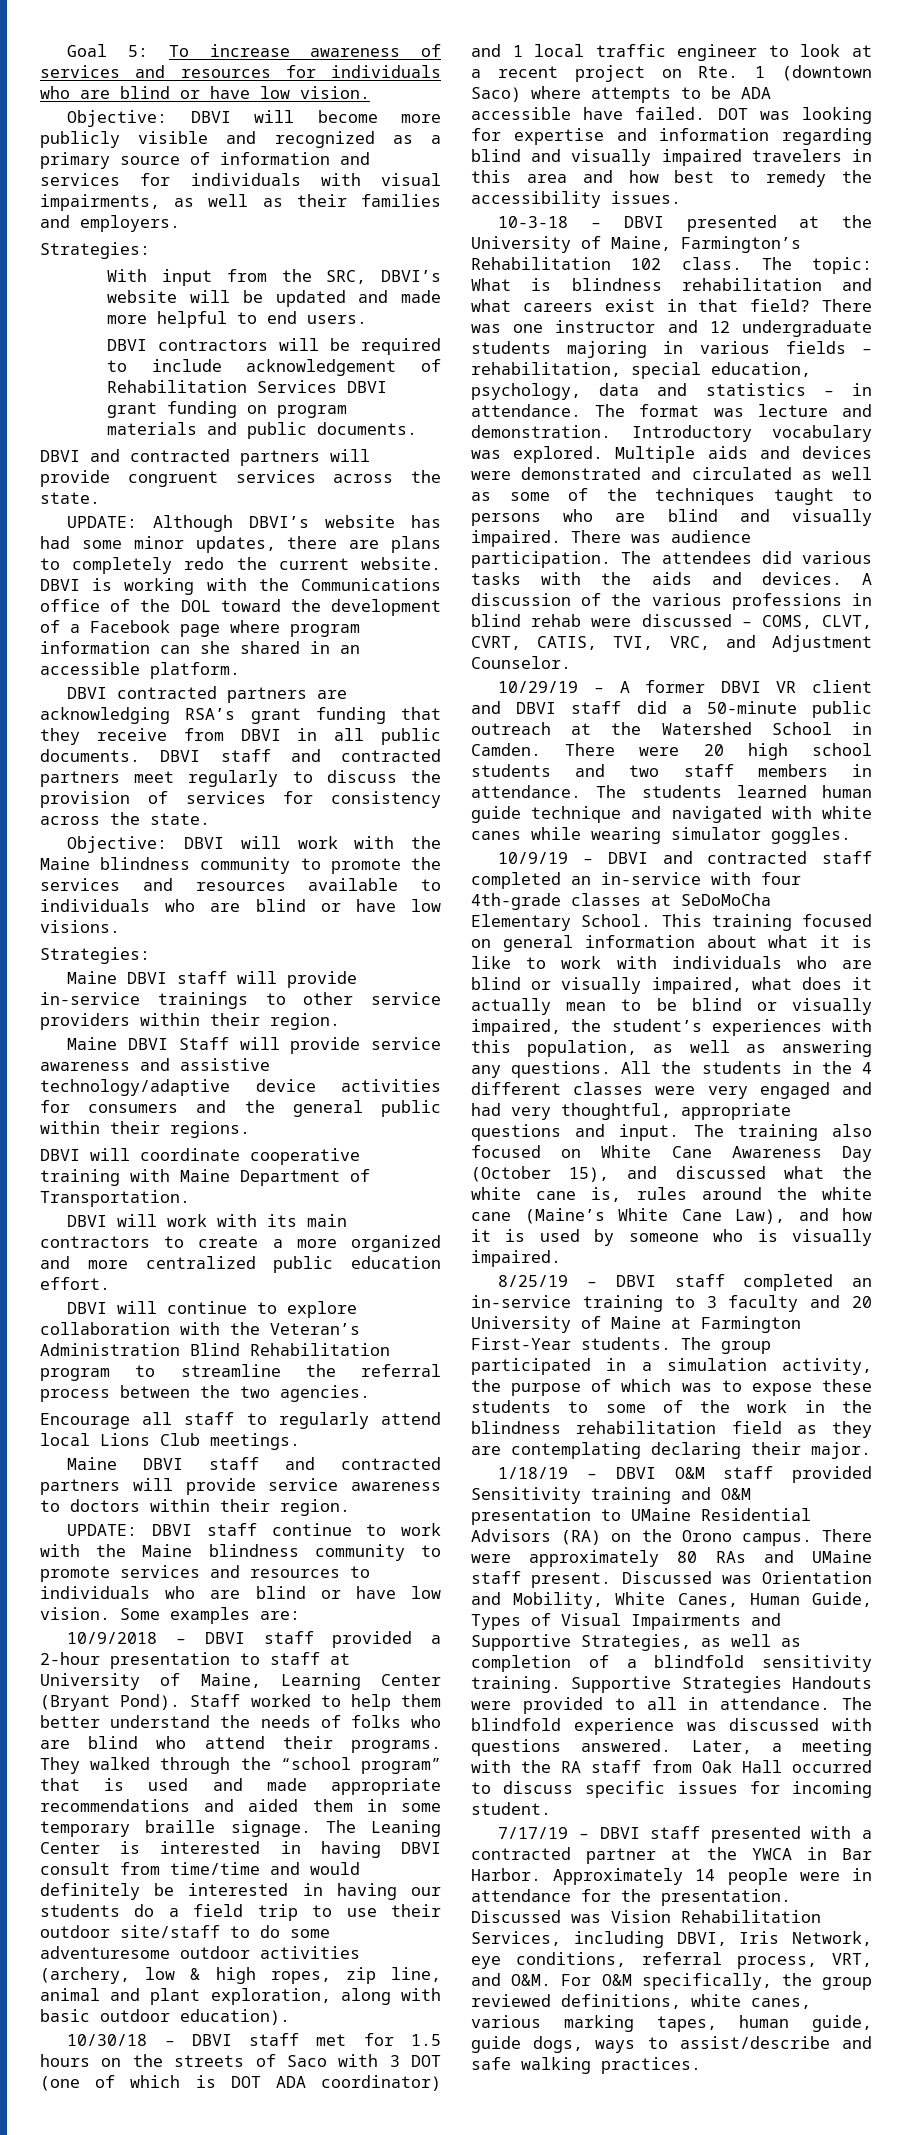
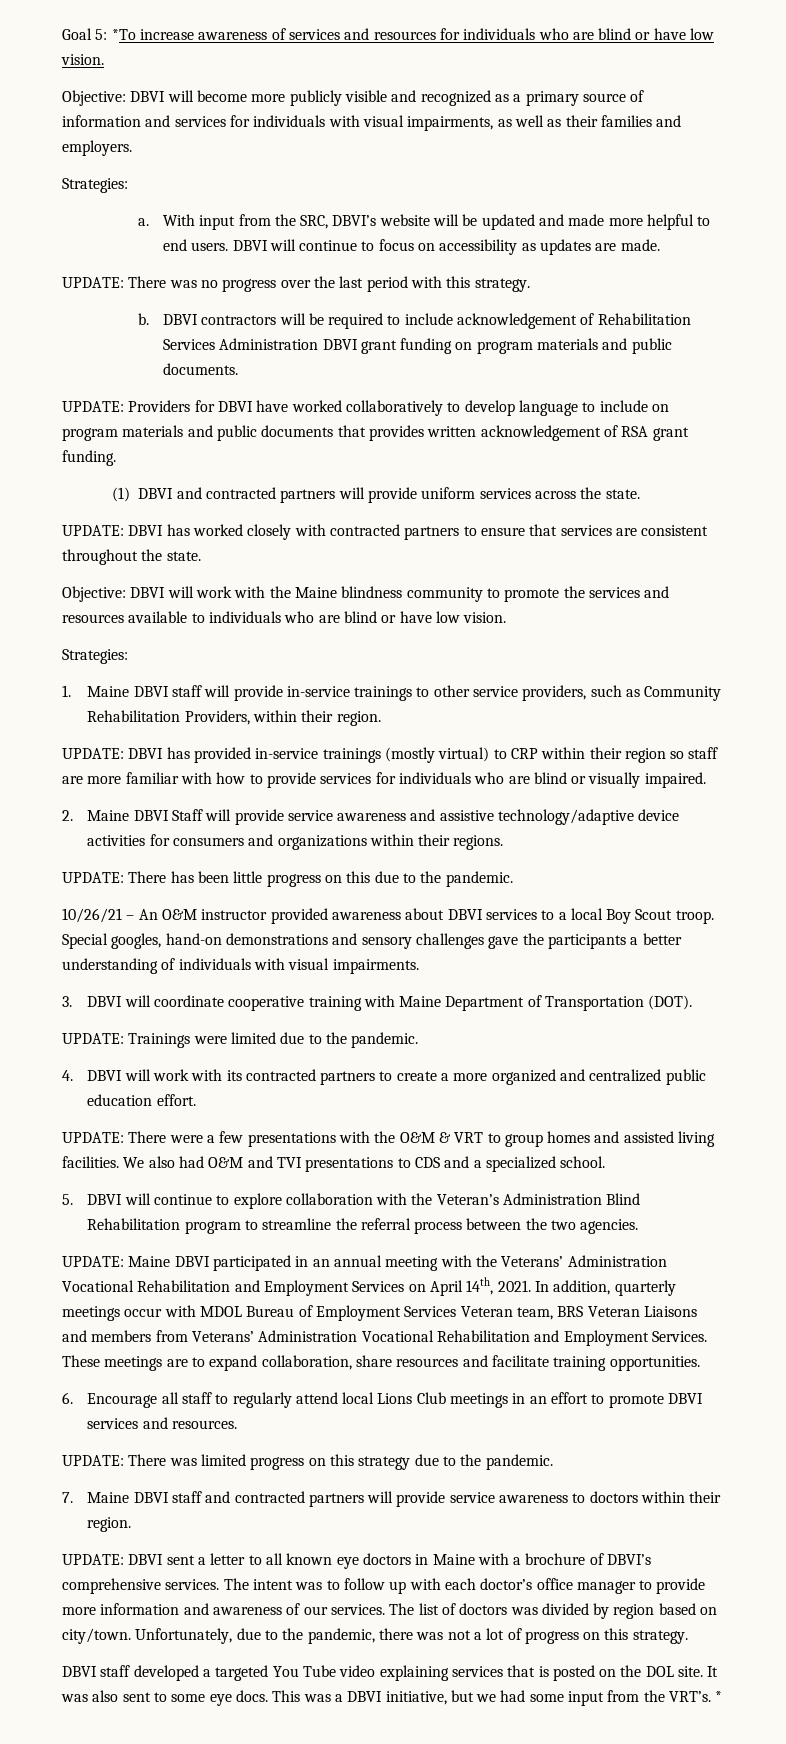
[168,45,189,57] To -> [111,29,136,40] *To
(150, 250) none -> [137,218,149,226] a.
(368, 319) // -> [232,239,660,255] [62,276,530,292] [137,313,149,325] DBVI will continue to focus on accessibility as updates are made. // UPDATE: There was no progress over the last period with this strategy. // b.
(338, 386) none -> [219,338,319,350] Administration
(418, 428) none -> [62,400,669,416] [62,425,689,441] [62,450,116,466] [112,487,131,502] UPDATE: Providers for DBVI have worked collaboratively to develop language to include on program materials and public documents that provides written acknowledgement of RSA grant funding. // (1)
[127,471,218,487] congruent -> [421,487,476,499] uniform
[153,515,441,532] [40,536,441,553] [40,557,441,574] [40,578,441,595] [40,599,441,616] [40,620,360,637] [40,641,360,654] [40,662,240,679] [67,686,348,703] [40,707,441,724] [40,728,441,745] [40,749,441,762] [40,770,441,787] [40,791,441,808] [40,816,100,825] Although DBVI’s website has had some minor updates, there are plans to completely redo the current website. DBVI is working with the Communications office of the DOL toward the development of a Facebook page where program information can she shared in an accessible platform. // DBVI contracted partners are acknowledging RSA’s grant funding that they receive from DBVI in all public documents. DBVI staff and contracted partners meet regularly to discuss the provision of services for consistency across -> [128,524,709,540] [62,549,138,565] DBVI has worked closely with contracted partners to ensure that services are consistent throughout
[40,920,120,933] [40,947,150,964] visions. // Strategies: // -> [463,612,507,623] [62,649,128,664] [62,685,71,697] vision. // Strategies: // 1.
[40,1013,340,1030] providers within their region. // -> [522,685,722,701] [87,710,381,726] [62,747,719,763] [62,772,706,788] [62,810,73,821] providers, such as Community Rehabilitation Providers, within their region. // UPDATE: DBVI has provided in-service trainings (mostly virtual) to CRP within their region so staff are more familiar with how to provide services for individuals who are blind or visually impaired. // 2.
[244,1100,441,1117] the general public -> [277,835,367,850] organizations
(250, 1129) none -> [62,871,513,887] [62,908,714,924] [62,933,682,949] [62,958,419,974] [62,996,72,1007] UPDATE: There has been little progress on this due to the pandemic. // 10/26/21 – An O&M instructor provided awareness about DBVI services to a local Boy Scout troop. Special googles, hand-on demonstrations and sensory challenges gave the participants a better understanding of individuals with visual impairments. // 3.
[40,1190,190,1207] Transportation. // -> [545,995,693,1011] [62,1032,419,1048] [62,1070,73,1081] Transportation (DOT). // UPDATE: Trainings were limited due to the pandemic. // 4.
[307,1214,348,1227] [40,1236,150,1248] main contractors -> [245,1069,376,1085] contracted partners
[87,1260,128,1269] more -> (586, 1075) none
(110, 1283) none -> [62,1131,716,1147] [62,1156,606,1172] [62,1194,73,1205] UPDATE: There were a few presentations with the O&M & VRT to group homes and assisted living facilities. We also had O&M and TVI presentations to CDS and a specialized school. // 5.
(370, 1393) none -> [62,1255,667,1271] [62,1277,676,1296] [62,1305,697,1321] [62,1330,707,1346] [62,1355,700,1371] [62,1392,73,1404] UPDATE: Maine DBVI participated in an annual meeting with the Veterans’ Administration Vocational Rehabilitation and Employment Services on April 14th, 2021. In addition, quarterly meetings occur with MDOL Bureau of Employment Services Veteran team, BRS Veteran Liaisons and members from Veterans’ Administration Vocational Rehabilitation and Employment Services. These meetings are to expand collaboration, share resources and facilitate training opportunities. // 6.
[210,1433,300,1450] meetings. // -> [450,1392,704,1408] [87,1417,237,1429] [62,1454,553,1470] [62,1492,73,1503] meetings in an effort to promote DBVI services and resources. // UPDATE: There was limited progress on this strategy due to the pandemic. // 7.
[206,1523,441,1536] [40,1544,441,1561] [40,1565,370,1582] [40,1586,442,1599] [40,1607,300,1624] [67,1631,441,1648] [40,1652,350,1669] [40,1673,441,1690] [40,1694,442,1711] [40,1715,442,1728] [40,1736,441,1753] [40,1757,441,1774] [40,1778,441,1795] [40,1799,441,1812] [40,1820,441,1837] [40,1841,441,1858] [40,1862,360,1875] [40,1883,441,1900] [40,1904,441,1921] [40,1925,330,1938] [40,1946,360,1959] [40,1967,441,1984] [40,1988,441,2005] [40,2009,290,2025] [67,2033,441,2046] [40,2054,441,2067] [40,2075,441,2091] [471,44,872,61] [471,65,872,82] [471,86,771,103] [471,107,872,124] [471,128,872,145] [471,149,872,166] [471,170,872,187] [471,191,681,208] [498,215,872,232] [471,236,801,253] [471,257,872,274] [471,278,872,291] [471,299,872,312] [471,320,872,337] [471,341,872,358] [471,362,811,379] [471,383,872,400] [471,404,872,417] [471,425,872,442] [471,446,872,463] [471,467,872,480] [471,488,872,505] [471,509,872,526] [471,530,751,547] [471,551,872,568] [471,572,872,585] [471,593,872,610] [471,614,872,629] [471,635,872,652] [471,656,571,669] [498,680,872,693] [471,701,872,718] [471,722,872,735] [471,743,872,760] [471,764,872,777] [471,785,872,798] [471,806,872,823] [471,827,851,844] [498,851,872,864] [471,872,801,889] [471,893,771,910] [471,914,872,931] [471,935,872,952] [471,956,872,969] [471,977,872,994] [471,998,872,1015] [471,1019,872,1036] [471,1040,872,1057] [471,1061,872,1078] [471,1082,872,1099] [471,1103,791,1120] [471,1124,872,1141] [471,1145,872,1162] [471,1166,872,1182] [471,1187,872,1202] [471,1208,872,1224] [471,1229,872,1246] [471,1250,561,1267] [498,1274,872,1291] [471,1295,872,1312] [471,1316,801,1333] [471,1337,771,1354] [471,1358,872,1375] [471,1379,872,1396] [471,1400,872,1413] [471,1421,872,1438] [471,1442,871,1459] [498,1466,872,1483] [471,1487,751,1504] [471,1508,811,1525] [471,1529,872,1546] [471,1550,872,1567] [471,1571,872,1588] [471,1592,872,1609] [471,1613,781,1630] [471,1634,801,1651] [471,1655,872,1672] [471,1676,872,1693] [471,1697,872,1714] [471,1718,872,1735] [471,1739,872,1756] [471,1760,872,1773] [471,1781,872,1798] [471,1802,551,1815] [498,1826,872,1843] [471,1847,872,1864] [471,1868,872,1885] [471,1889,791,1906] [471,1910,821,1923] [471,1931,872,1948] [471,1952,872,1969] [471,1973,872,1990] [471,1994,811,2009] [471,2015,872,2032] [471,2036,872,2053] [471,2057,701,2074] staff continue to work with the Maine blindness community to promote services and resources to individuals who are blind or have low vision. Some examples are: // 10/9/2018 – DBVI staff provided a 2-hour presentation to staff at University of Maine, Learning Center (Bryant Pond). Staff worked to help them better understand the needs of folks who are blind who attend their programs. They walked through the “school program” that is used and made appropriate recommendations and aided them in some temporary braille signage. The Leaning Center is interested in having DBVI consult from time/time and would definitely be interested in having our students do a field trip to use their outdoor site/staff to do some adventuresome outdoor activities (archery, low & high ropes, zip line, animal and plant exploration, along with basic outdoor education). // 10/30/18 – DBVI staff met for 1.5 hours on the streets of Saco with 3 DOT (one of which is DOT ADA coordinator) and 1 local traffic engineer to look at a recent project on Rte. 1 (downtown Saco) where attempts to be ADA accessible have failed. DOT was looking for expertise and information regarding blind and visually impaired travelers in this area and how best to remedy the accessibility issues. // 10-3-18 – DBVI presented at the University of Maine, Farmington’s Rehabilitation 102 class. The topic: What is blindness rehabilitation and what careers exist in that field? There was one instructor and 12 undergraduate students majoring in various fields – rehabilitation, special education, psychology, data and statistics – in attendance. The format was lecture and demonstration. Introductory vocabulary was explored. Multiple aids and devices were demonstrated and circulated as well as some of the techniques taught to persons who are blind and visually impaired. There was audience participation. The attendees did various tasks with the aids and devices. A discussion of the various professions in blind rehab were discussed – COMS, CLVT, CVRT, CATIS, TVI, VRC, and Adjustment Counselor. // 10/29/19 – A former DBVI VR client and DBVI staff did a 50-minute public outreach at the Watershed School in Camden. There were 20 high school students and two staff members in attendance. The students learned human guide technique and navigated with white canes while wearing simulator goggles. // 10/9/19 – DBVI and contracted staff completed an in-service with four 4th-grade classes at SeDoMoCha Elementary School. This training focused on general information about what it is like to work with individuals who are blind or visually impaired, what does it actually mean to be blind or visually impaired, the student’s experiences with this population, as well as answering any questions. All the students in the 4 different classes were very engaged and had very thoughtful, appropriate questions and input. The training also focused on White Cane Awareness Day (October 15), and discussed what the white cane is, rules around the white cane (Maine’s White Cane Law), and how it is used by someone who is visually impaired. // 8/25/19 – DBVI staff completed an in-service training to 3 faculty and 20 University of Maine at Farmington First-Year students. The group participated in a simulation activity, the purpose of which was to expose these students to some of the work in the blindness rehabilitation field as they are contemplating declaring their major. // 1/18/19 – DBVI O&M staff provided Sensitivity training and O&M presentation to UMaine Residential Advisors (RA) on the Orono campus. There were approximately 80 RAs and UMaine staff present. Discussed was Orientation and Mobility, White Canes, Human Guide, Types of Visual Impairments and Supportive Strategies, as well as completion of a blindfold sensitivity training. Supportive Strategies Handouts were provided to all in attendance. The blindfold experience was discussed with questions answered. Later, a meeting with the RA staff from Oak Hall occurred to discuss specific issues for incoming student. // 7/17/19 – DBVI staff presented with a contracted partner at the YWCA in Bar Harbor. Approximately 14 people were in attendance for the presentation. Discussed was Vision Rehabilitation Services, including DBVI, Iris Network, eye conditions, referral process, VRT, and O&M. For O&M specifically, the group reviewed definitions, white canes, various marking tapes, human guide, guide dogs, ways to assist/describe and safe walking practices. -> [166,1553,652,1569] [62,1578,706,1594] [62,1603,718,1619] [62,1628,688,1644] [62,1665,719,1681] [61,1690,723,1706] sent a letter to all known eye doctors in Maine with a brochure of DBVI’s comprehensive services. The intent was to follow up with each doctor’s office manager to provide more information and awareness of our services. The list of doctors was divided by region based on city/town. Unfortunately, due to the pandemic, there was not a lot of progress on this strategy. // DBVI staff developed a targeted You Tube video explaining services that is posted on the DOL site. It was also sent to some eye docs. This was a DBVI initiative, but we had some input from the VRT’s. *

